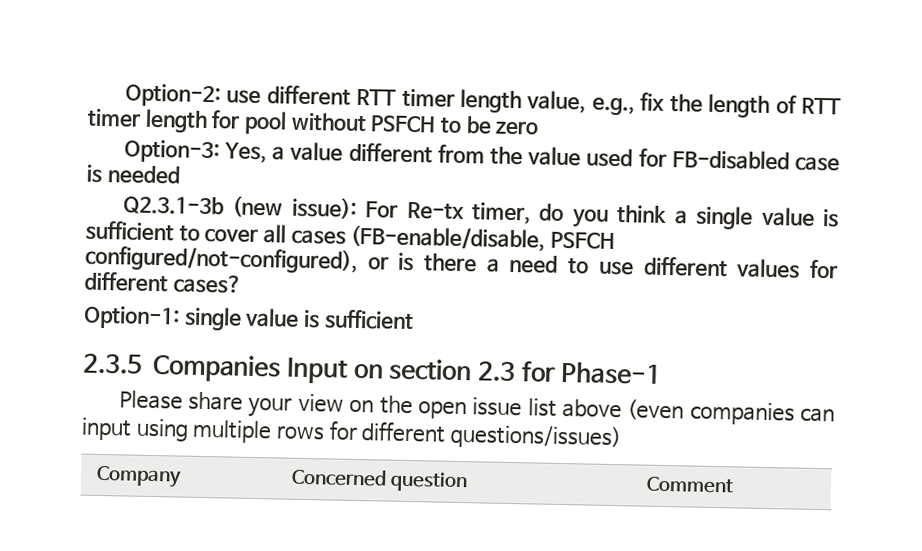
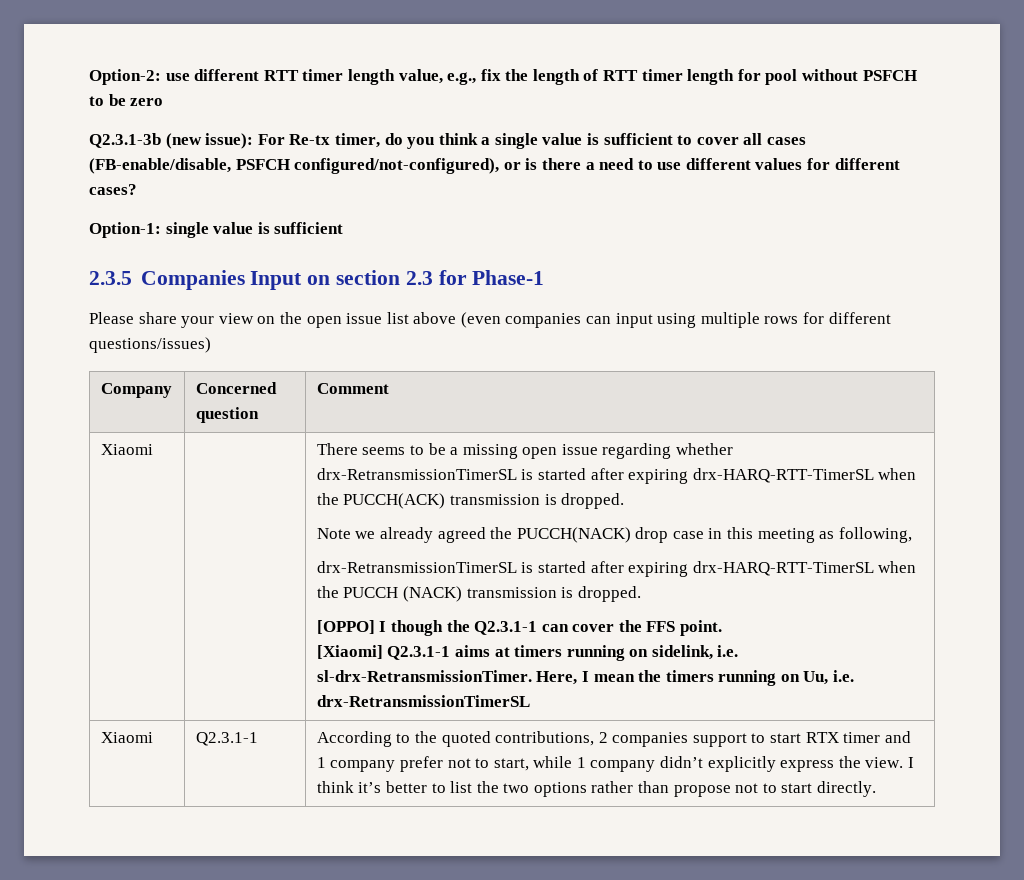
[123,139,841,172] [86,164,181,185] // Option-3: Yes, a value different from the value used for FB-disabled case is needed -> (164, 102) none
(734, 485) none -> [100,444,153,455] [316,443,734,459] [316,468,917,484] [316,493,625,509] [316,527,912,543] [316,561,917,577] [316,586,641,602] [316,620,723,636] [316,645,739,661] [316,670,855,686] [316,695,530,707] [100,732,153,743] [195,732,258,746] [316,731,911,747] [316,756,915,772] [316,781,877,797] // Xiaomi | | There seems to be a missing open issue regarding whether drx-RetransmissionTimerSL is started after expiring drx-HARQ-RTT-TimerSL when the PUCCH(ACK) transmission is dropped. // Note we already agreed the PUCCH(NACK) drop case in this meeting as following, // drx-RetransmissionTimerSL is started after expiring drx-HARQ-RTT-TimerSL when the PUCCH (NACK) transmission is dropped. // [OPPO] I though the Q2.3.1-1 can cover the FFS point. // [Xiaomi] Q2.3.1-1 aims at timers running on sidelink, i.e. sl-drx-RetransmissionTimer. Here, I mean the timers running on Uu, i.e. drx-RetransmissionTimerSL // Xiaomi | Q2.3.1-1 | According to the quoted contributions, 2 companies support to start RTX timer and 1 company prefer not to start, while 1 company didn’t explicitly express the view. I think it’s better to list the two options rather than propose not to start directly.

